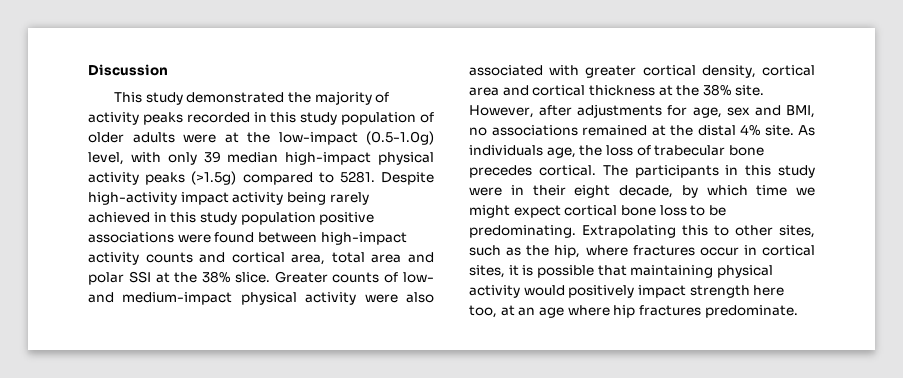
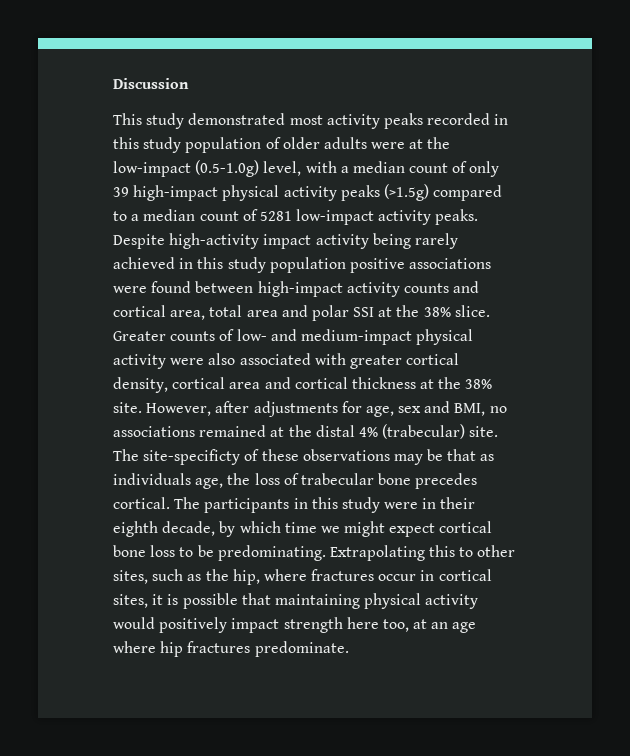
[287,91,390,105] the majority of -> [289,115,323,125] most
(161, 157) none -> [340,161,468,173] a median count of
[227,152,279,163] median -> (129, 192) none
[339,171,375,183] 5281. -> [131,209,479,225] a median count of 5281 low-impact activity peaks.
[764,125,815,136] site. As -> [382,424,499,439] [113,449,495,465] (trabecular) site. The site-specificty of these observations may be that as
[574,185,611,198] eight -> [113,521,158,537] eighth

